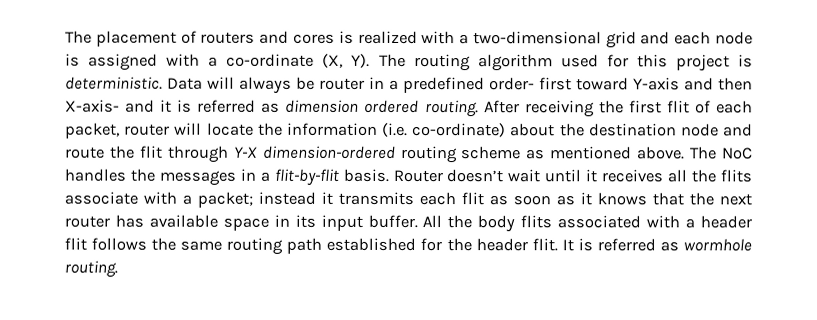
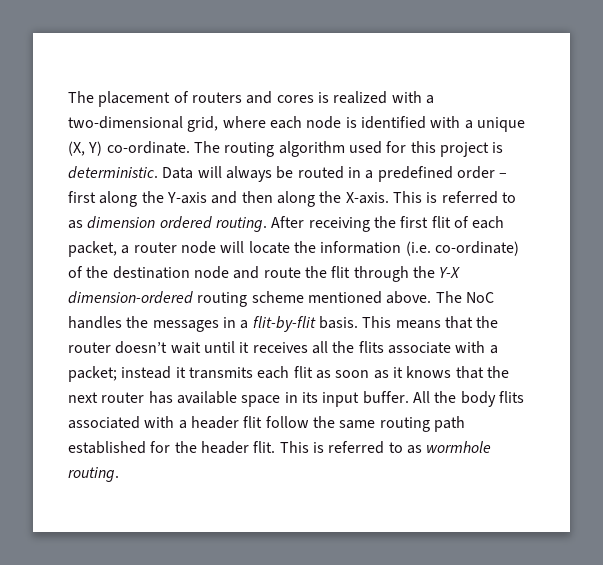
[605,31,671,49] grid and -> [187,116,266,132] grid, where
[88,53,371,71] assigned with a co-ordinate (X, Y). -> [360,116,525,132] [68,141,190,156] identified with a unique (X, Y) co-ordinate.
[319,77,365,90] router -> [297,166,344,179] routed
[489,77,753,91] [65,99,257,113] order- first toward Y-axis and then X-axis- and it is referred -> [456,166,508,179] [68,191,516,207] order – first along the Y-axis and then along the X-axis. This is referred to
[124,123,171,136] router -> [121,241,216,254] a router node
[510,123,556,137] about -> [68,266,83,278] of
(229, 154) none -> [412,266,435,278] the
[526,149,546,160] as -> (304, 297) none
[392,169,443,183] Router -> [362,316,499,329] [68,342,111,353] This means that the router
[91,237,148,251] follows -> [265,416,309,428] follow
[561,238,656,252] It is referred -> [279,441,403,454] This is referred to

